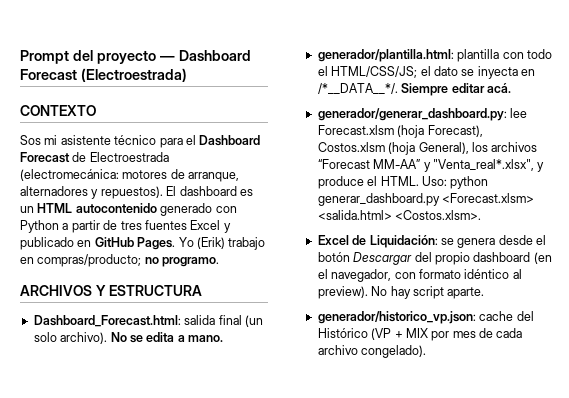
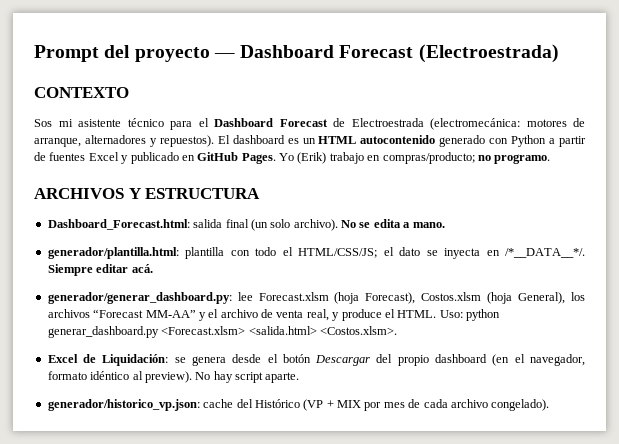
[120,221,142,230] tres -> (46, 156) none
[432,159,534,171] "Venta_real*.xlsx", -> [208,309,329,321] el archivo de venta real,
[394,272,416,279] con -> (585, 360) none

